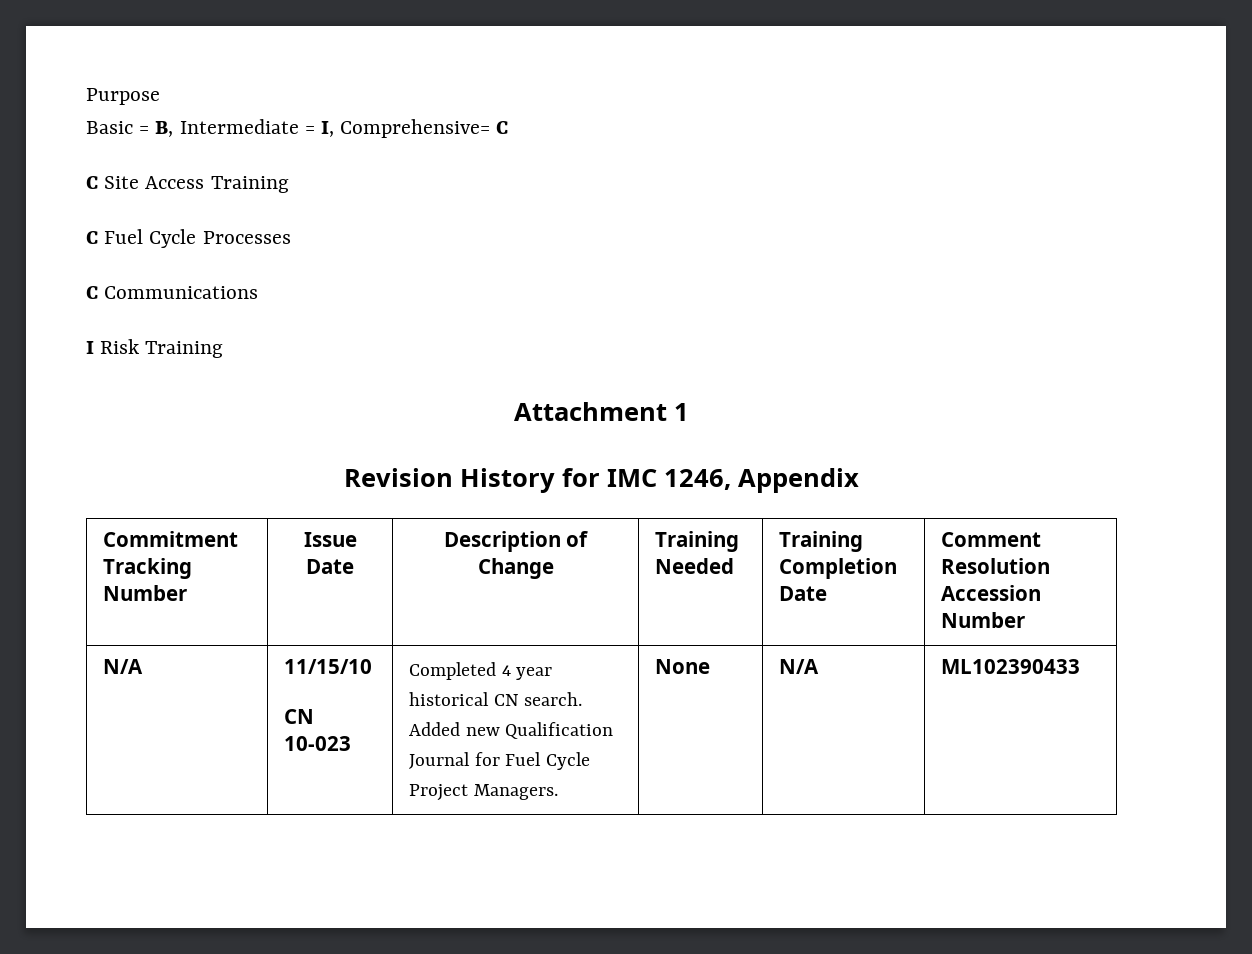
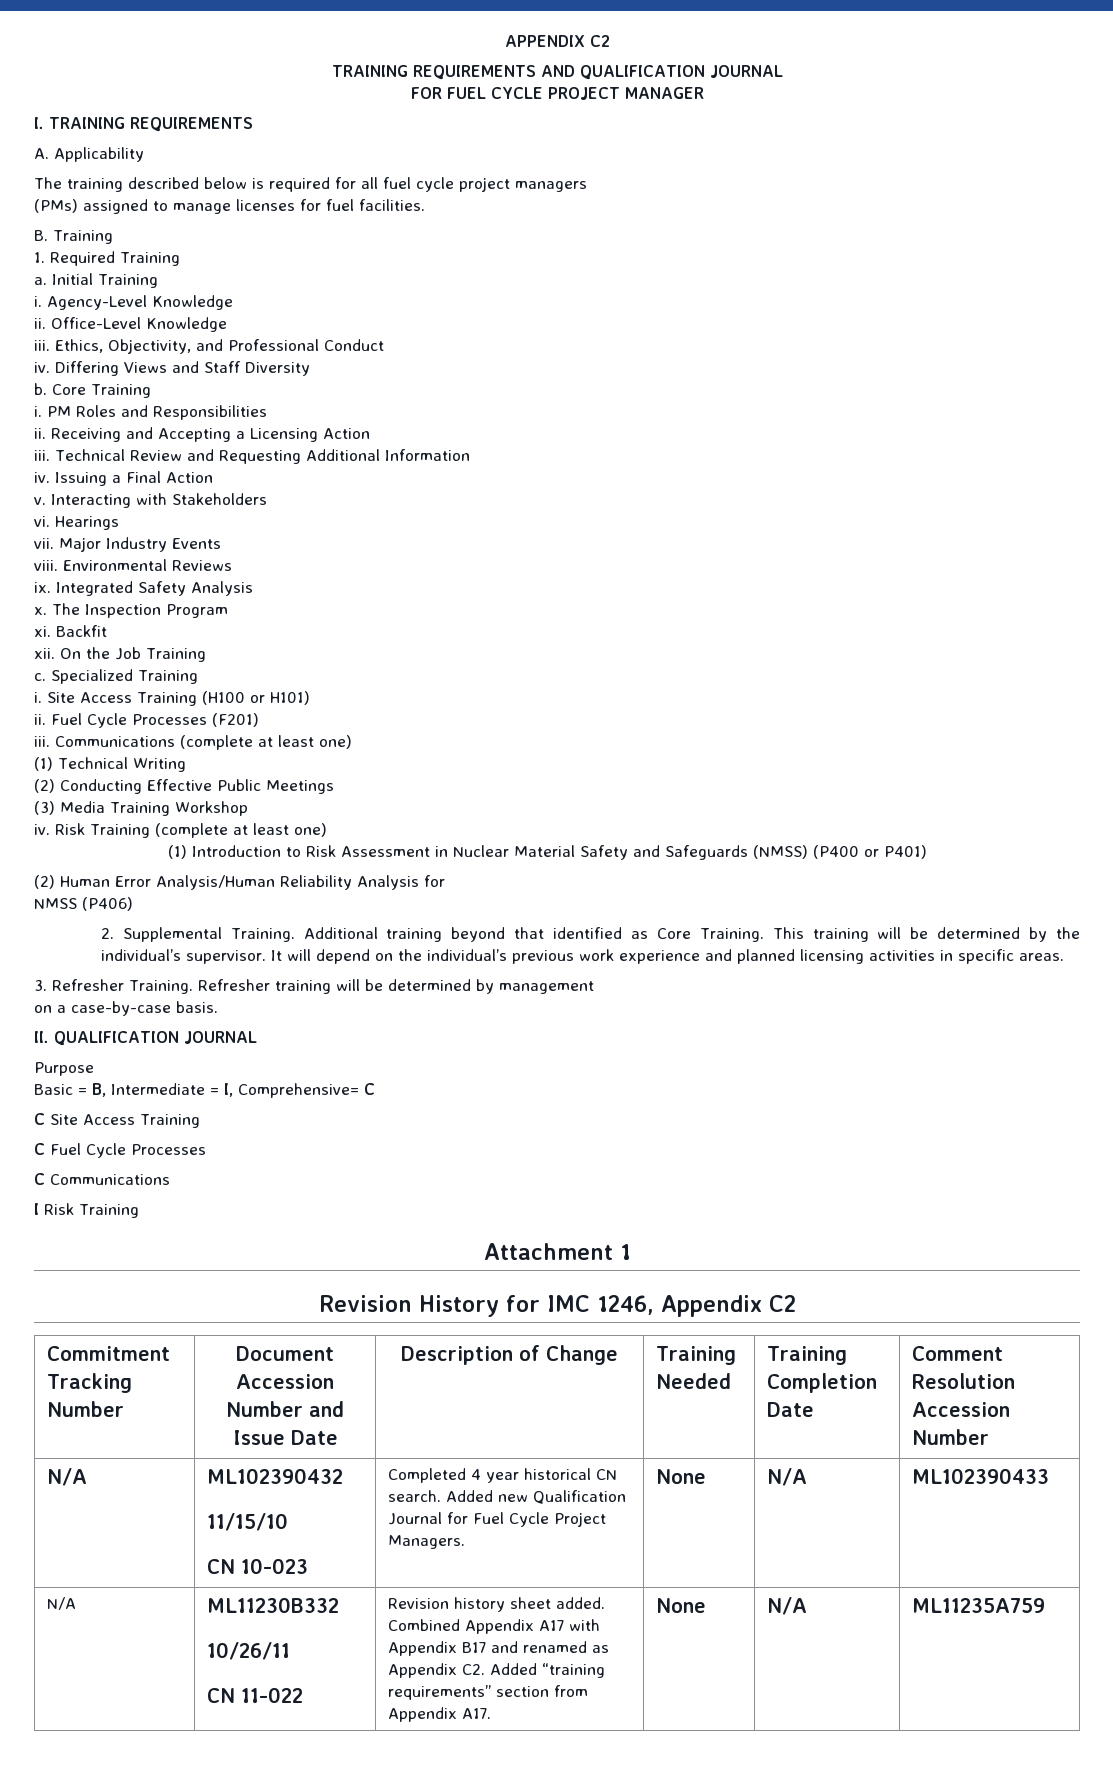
(86, 96) none -> [504,35,610,47] [331,65,783,80] [410,87,704,100] [34,117,253,132] [34,147,144,162] [34,177,587,192] [34,199,425,214] [34,230,113,244] [34,251,180,266] [34,273,158,288] [34,295,233,310] [34,317,227,332] [34,339,384,354] [34,361,310,376] [34,383,151,398] [34,405,267,420] [34,427,370,442] [34,449,470,464] [34,471,213,486] [34,493,267,508] [34,516,119,530] [34,537,221,552] [34,559,232,571] [34,581,253,596] [34,603,228,618] [34,625,107,637] [34,647,206,662] [34,669,198,684] [34,691,310,706] [34,713,259,728] [34,735,352,750] [34,757,186,772] [34,779,334,794] [34,801,248,816] [34,823,327,838] [167,845,927,860] [34,875,445,890] [34,897,133,911] [100,927,1080,942] [100,949,1064,964] [34,979,594,994] [34,1001,218,1016] [34,1031,257,1046] APPENDIX C2 // TRAINING REQUIREMENTS AND QUALIFICATION JOURNAL // FOR FUEL CYCLE PROJECT MANAGER // I. TRAINING REQUIREMENTS // A. Applicability // The training described below is required for all fuel cycle project managers // (PMs) assigned to manage licenses for fuel facilities. // B. Training // 1. Required Training // a. Initial Training // i. Agency-Level Knowledge // ii. Office-Level Knowledge // iii. Ethics, Objectivity, and Professional Conduct // iv. Differing Views and Staff Diversity // b. Core Training // i. PM Roles and Responsibilities // ii. Receiving and Accepting a Licensing Action // iii. Technical Review and Requesting Additional Information // iv. Issuing a Final Action // v. Interacting with Stakeholders // vi. Hearings // vii. Major Industry Events // viii. Environmental Reviews // ix. Integrated Safety Analysis // x. The Inspection Program // xi. Backfit // xii. On the Job Training // c. Specialized Training // i. Site Access Training (H100 or H101) // ii. Fuel Cycle Processes (F201) // iii. Communications (complete at least one) // (1) Technical Writing // (2) Conducting Effective Public Meetings // (3) Media Training Workshop // iv. Risk Training (complete at least one) // (1) Introduction to Risk Assessment in Nuclear Material Safety and Safeguards (NMSS) (P400 or P401) // (2) Human Error Analysis/Human Reliability Analysis for // NMSS (P406) // 2. Supplemental Training. Additional training beyond that identified as Core Training. This training will be determined by the individual’s supervisor. It will depend on the individual’s previous work experience and planned licensing activities in specific areas. // 3. Refresher Training. Refresher training will be determined by management // on a case-by-case basis. // II. QUALIFICATION JOURNAL //
(859, 480) none -> [768,1295,796,1312] C2
(188, 593) none -> [236,1346,334,1361] [236,1374,334,1389] [226,1401,344,1417] Document Accession Number and
(144, 666) none -> [206,1468,343,1484] ML102390432 //
(1081, 666) none -> [46,1597,76,1610] [206,1597,339,1613] [206,1642,290,1660] [206,1687,303,1703] [387,1597,605,1612] [387,1619,600,1634] [387,1641,609,1656] [387,1663,605,1678] [387,1685,588,1700] [387,1707,491,1722] [655,1598,706,1613] [766,1597,807,1615] [911,1598,1045,1613] // N/A | ML11230B332 // 10/26/11 // CN 11-022 | Revision history sheet added. Combined Appendix A17 with Appendix B17 and renamed as Appendix C2. Added “training requirements” section from Appendix A17. | None | N/A | ML11235A759

